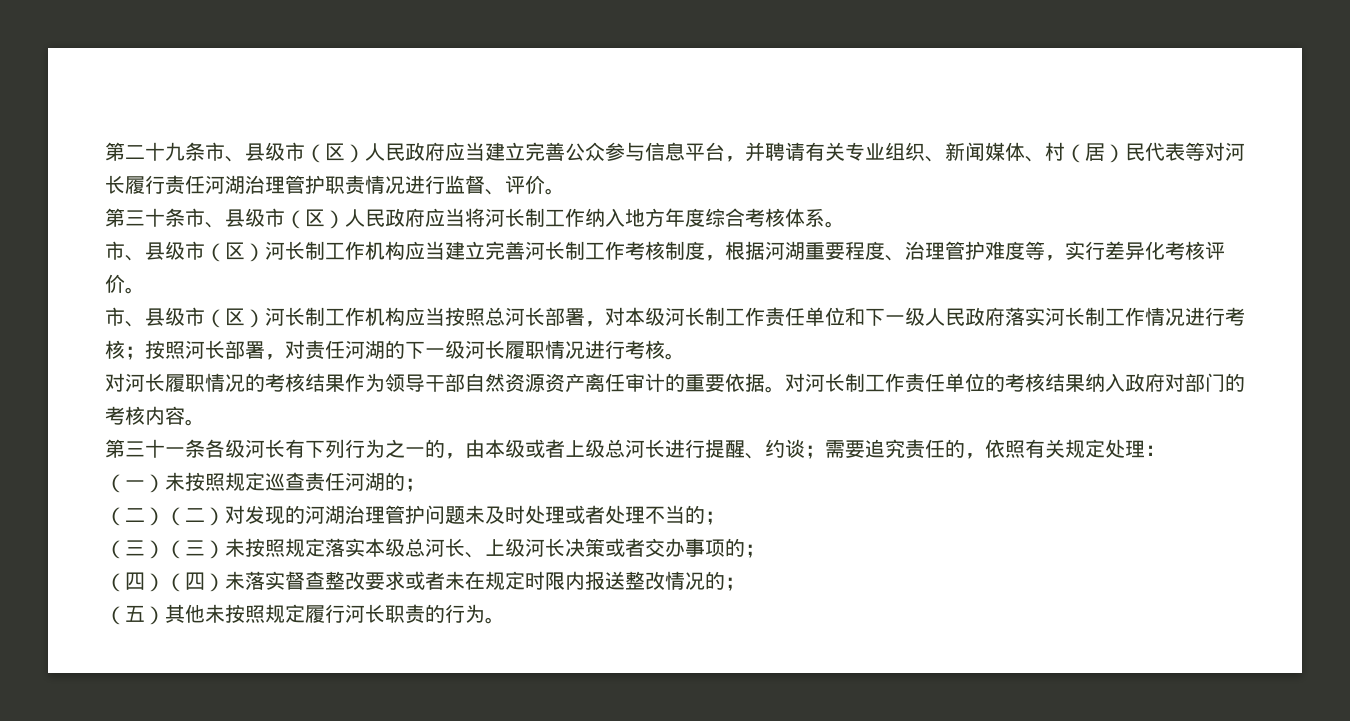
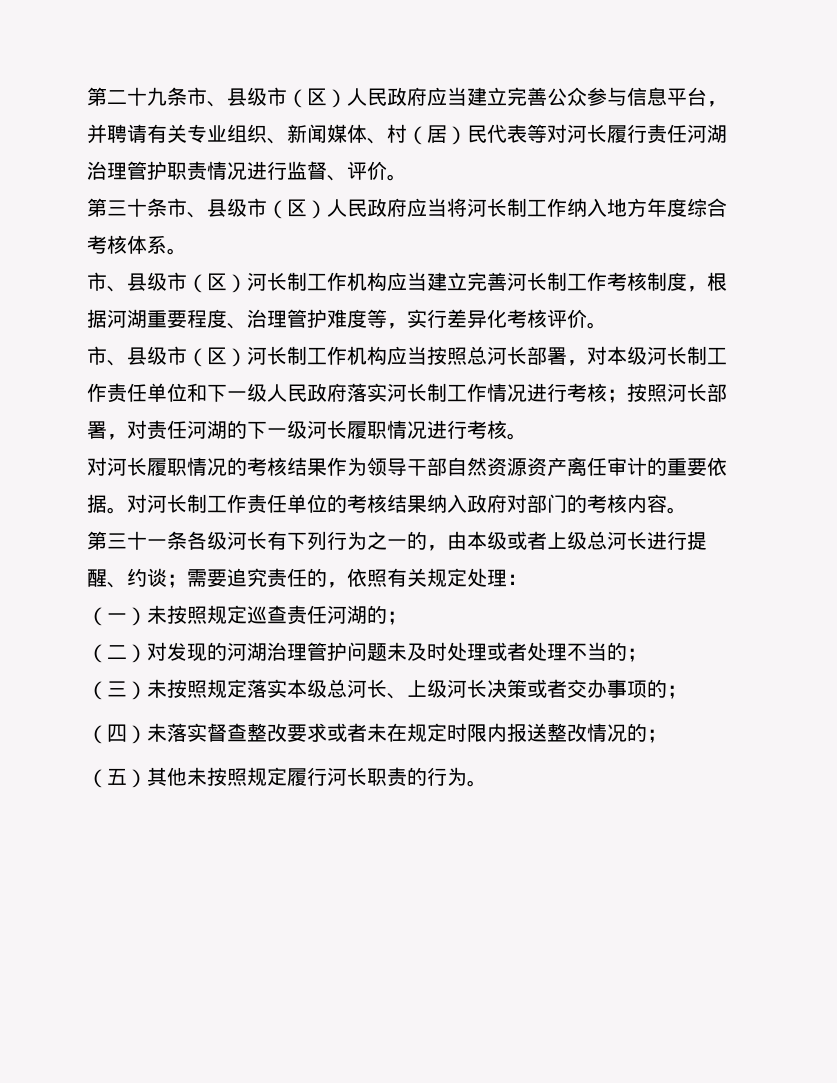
[165,507,225,526] （二） -> (147, 653) none
[165,540,225,559] （三） -> (147, 690) none
[165,572,225,592] （四） -> (147, 734) none

